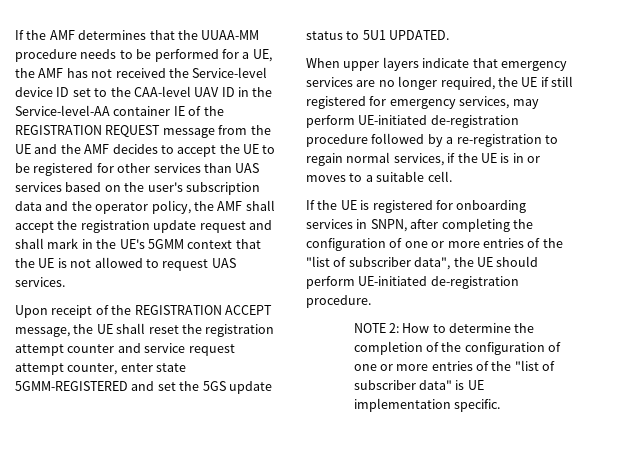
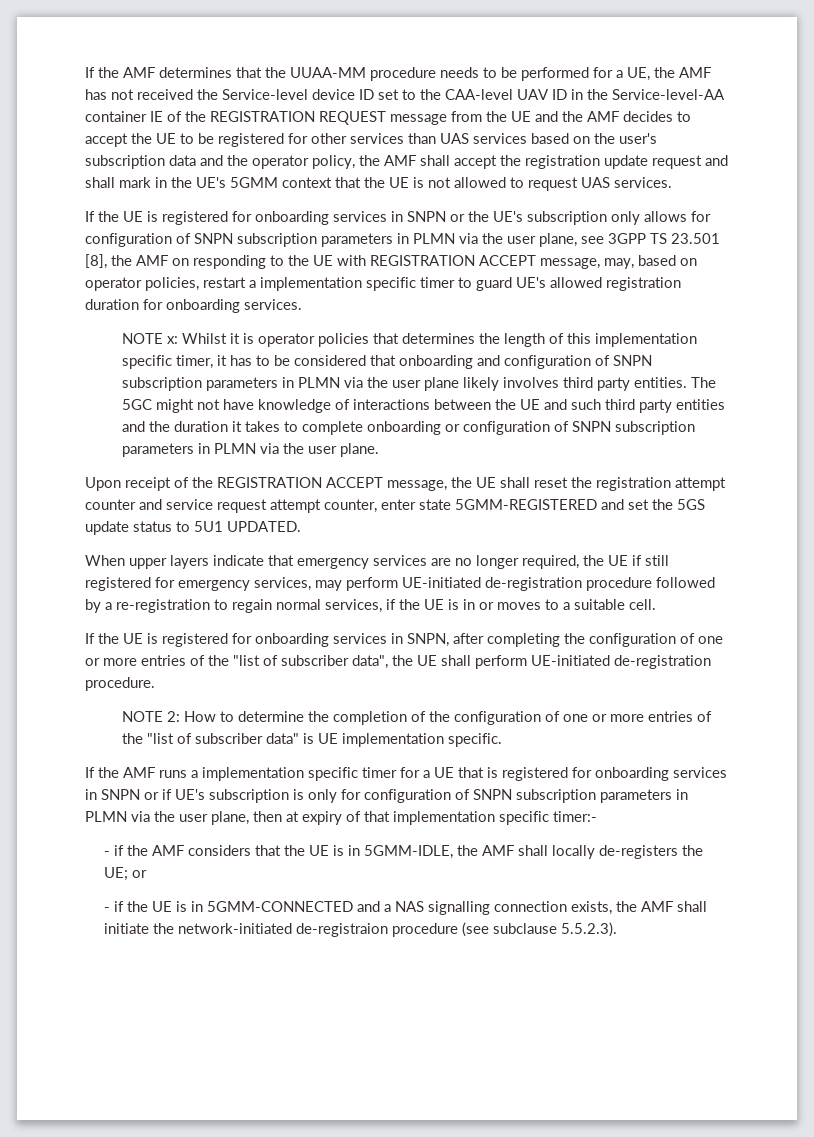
(65, 282) none -> [85,211,711,225] [85,233,720,247] [85,254,697,269] [85,277,681,291] [85,299,302,313] [122,333,698,347] [122,355,653,369] [122,377,717,391] [122,399,726,413] [122,421,696,435] [122,443,380,457] // If the UE is registered for onboarding services in SNPN or the UE's subscription only allows for configuration of SNPN subscription parameters in PLMN via the user plane, see 3GPP TS 23.501 [8], the AMF on responding to the UE with REGISTRATION ACCEPT message, may, based on operator policies, restart a implementation specific timer to guard UE's allowed registration duration for onboarding services. // NOTE x: Whilst it is operator policies that determines the length of this implementation specific timer, it has to be considered that onboarding and configuration of SNPN subscription parameters in PLMN via the user plane likely involves third party entities. The 5GC might not have knowledge of interactions between the UE and such third party entities and the duration it takes to complete onboarding or configuration of SNPN subscription parameters in PLMN via the user plane.
[496,256,539,267] should -> [441,655,471,666] shall
(500, 405) none -> [85,767,727,781] [85,789,688,803] [85,811,597,825] [103,845,703,859] [103,867,147,881] [103,901,707,915] [103,922,617,937] // If the AMF runs a implementation specific timer for a UE that is registered for onboarding services in SNPN or if UE's subscription is only for configuration of SNPN subscription parameters in PLMN via the user plane, then at expiry of that implementation specific timer:- // - if the AMF considers that the UE is in 5GMM-IDLE, the AMF shall locally de-registers the UE; or // - if the UE is in 5GMM-CONNECTED and a NAS signalling connection exists, the AMF shall initiate the network-initiated de-registraion procedure (see subclause 5.5.2.3).

